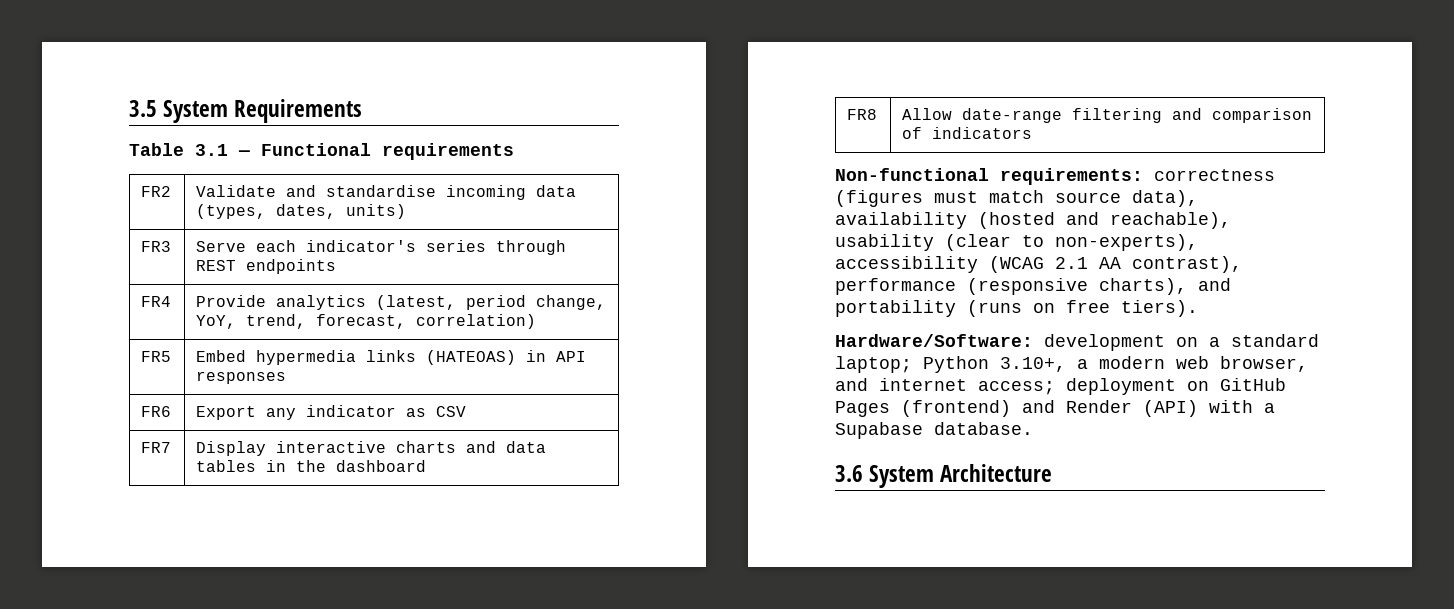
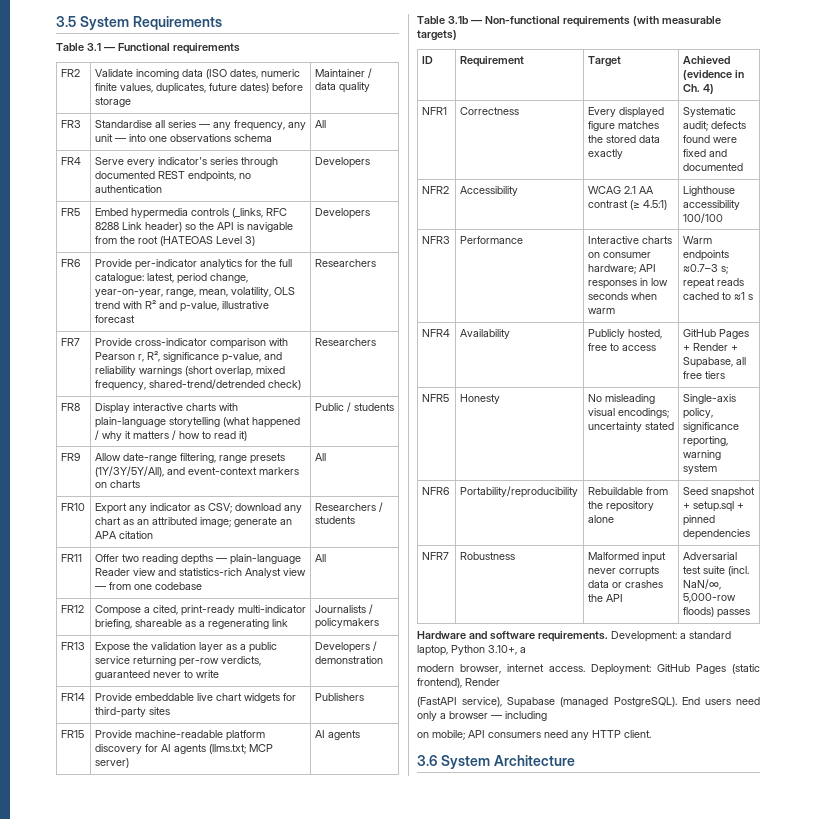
[286,185,577,200] [196,204,407,219] [141,241,172,252] and standardise incoming data (types, dates, units) // FR3 -> [135,69,300,79] [94,83,303,94] [94,97,131,107] [314,68,372,78] [314,82,370,93] [60,120,81,128] [94,120,306,131] [94,134,272,142] [314,120,326,128] [60,157,81,165] incoming data (ISO dates, numeric finite values, duplicates, future dates) before storage | Maintainer / data quality // FR3 | Standardise all series — any frequency, any unit — into one observations schema | All // FR4
[256,240,297,252] each -> [126,159,155,167] every
[196,259,337,274] [141,296,172,307] [196,295,607,310] [196,314,537,329] [141,351,172,362] [196,350,587,365] [196,371,287,384] [141,406,172,417] [196,405,467,420] [141,442,172,453] [196,441,547,456] [196,460,427,472] [847,109,878,120] [902,108,1313,123] [902,127,1033,139] [835,168,1275,185] [835,190,1198,207] [835,212,1231,229] [835,234,1198,251] [835,256,1242,273] [835,278,1231,295] [835,300,1198,317] [835,334,1198,351] REST endpoints // FR4 | Provide analytics (latest, period change, YoY, trend, forecast, correlation) // FR5 | Embed hypermedia links (HATEOAS) in API responses // FR6 | Export any indicator as CSV // FR7 | Display interactive charts and data tables in the dashboard // FR8 | Allow date-range filtering and comparison of indicators // Non-functional requirements: correctness (figures must match source data), availability (hosted and reachable), usability (clear to non-experts), accessibility (WCAG 2.1 AA contrast), performance (responsive charts), and portability (runs on free tiers). // Hardware/Software: development on -> [94,171,251,182] [94,185,162,193] [314,157,370,168] [60,208,80,216] [94,208,287,219] [94,222,293,232] [94,236,255,246] [314,208,370,219] [60,259,80,267] [94,259,292,270] [94,273,248,284] [94,287,295,297] [94,300,269,312] [94,315,135,323] [314,259,376,267] [60,338,80,346] [94,338,288,349] [94,351,282,363] [94,366,285,377] [94,379,301,391] [314,338,376,346] [60,403,80,411] [94,403,238,414] [94,417,300,428] [94,430,247,441] [314,402,394,412] [60,453,80,461] [94,453,285,464] [94,466,299,477] [94,480,140,488] [314,453,326,461] [60,503,85,511] [94,503,302,514] [94,517,292,527] [94,531,153,539] [314,502,383,512] [314,516,355,524] [60,554,82,562] [94,554,301,565] [94,568,306,578] [94,582,202,590] [314,554,326,562] [60,605,84,613] [94,605,306,616] [94,619,288,629] [314,604,373,614] [314,618,379,629] [60,642,85,650] [94,642,277,653] [94,656,261,667] [94,670,219,680] [314,641,377,653] [314,656,383,664] [60,693,85,701] [94,693,296,703] [94,707,170,718] [314,693,364,701] [60,730,84,738] [94,730,265,741] [94,744,273,754] [94,758,129,768] [314,730,360,740] [417,16,721,27] [417,30,457,41] [421,56,433,64] [459,56,524,67] [587,56,621,67] [682,56,730,64] [682,70,744,80] [682,84,714,94] [421,107,447,115] [459,107,519,115] [587,107,664,118] [587,121,659,131] [587,135,660,143] [587,149,623,159] [682,107,736,117] [682,121,746,131] [682,135,737,143] [682,149,727,157] [682,163,743,171] [421,186,449,194] [459,186,518,196] [587,186,654,194] [587,200,667,210] [682,186,735,196] [682,200,740,210] [682,213,723,223] [421,236,450,244] [459,236,523,244] [587,236,672,244] [587,252,651,258] [587,264,656,274] [587,278,668,289] [587,292,657,300] [587,308,615,314] [682,236,712,244] [682,250,729,261] [682,264,728,274] [682,278,744,289] [682,292,753,300] [421,329,450,337] [459,329,510,339] [587,329,662,339] [587,343,656,351] [682,329,749,339] [682,343,738,351] [682,357,746,368] [682,371,725,379] [421,394,449,402] [459,394,500,404] [587,394,655,404] [587,408,669,418] [587,422,674,432] [682,394,736,404] [682,408,713,419] [682,422,739,432] [682,436,728,447] [682,450,721,460] [682,464,717,474] [421,487,449,495] [459,486,578,498] [587,487,668,495] [587,501,654,512] [587,515,614,523] [682,487,755,498] [682,501,744,512] [682,515,715,526] [682,529,750,540] [421,552,449,560] [459,552,515,560] [587,552,666,563] [587,566,659,577] [587,580,663,588] [587,594,623,602] [682,552,737,560] [682,566,749,576] [682,579,721,590] [682,593,736,603] [682,607,750,618] [417,631,677,642] documented REST endpoints, no authentication | Developers // FR5 | Embed hypermedia controls (_links, RFC 8288 Link header) so the API is navigable from the root (HATEOAS Level 3) | Developers // FR6 | Provide per-indicator analytics for the full catalogue: latest, period change, year-on-year, range, mean, volatility, OLS trend with R² and p-value, illustrative forecast | Researchers // FR7 | Provide cross-indicator comparison with Pearson r, R², significance p-value, and reliability warnings (short overlap, mixed frequency, shared-trend/detrended check) | Researchers // FR8 | Display interactive charts with plain-language storytelling (what happened / why it matters / how to read it) | Public / students // FR9 | Allow date-range filtering, range presets (1Y/3Y/5Y/All), and event-context markers on charts | All // FR10 | Export any indicator as CSV; download any chart as an attributed image; generate an APA citation | Researchers / students // FR11 | Offer two reading depths — plain-language Reader view and statistics-rich Analyst view — from one codebase | All // FR12 | Compose a cited, print-ready multi-indicator briefing, shareable as a regenerating link | Journalists / policymakers // FR13 | Expose the validation layer as a public service returning per-row verdicts, guaranteed never to write | Developers / demonstration // FR14 | Provide embeddable live chart widgets for third-party sites | Publishers // FR15 | Provide machine-readable platform discovery for AI agents (llms.txt; MCP server) | AI agents // Table 3.1b — Non-functional requirements (with measurable targets) // ID | Requirement | Target | Achieved (evidence in Ch. 4) // NFR1 | Correctness | Every displayed figure matches the stored data exactly | Systematic audit; defects found were fixed and documented // NFR2 | Accessibility | WCAG 2.1 AA contrast (≥ 4.5:1) | Lighthouse accessibility 100/100 // NFR3 | Performance | Interactive charts on consumer hardware; API responses in low seconds when warm | Warm endpoints ≈0.7–3 s; repeat reads cached to ≈1 s // NFR4 | Availability | Publicly hosted, free to access | GitHub Pages + Render + Supabase, all free tiers // NFR5 | Honesty | No misleading visual encodings; uncertainty stated | Single-axis policy, significance reporting, warning system // NFR6 | Portability/reproducibility | Rebuildable from the repository alone | Seed snapshot + setup.sql + pinned dependencies // NFR7 | Robustness | Malformed input never corrupts data or crashes the API | Adversarial test suite (incl. NaN/∞, 5,000-row floods) passes // Hardware and software requirements. Development:
[835,356,912,373] laptop; -> [417,645,448,656] laptop,
[1099,356,1308,372] [835,378,1286,395] [835,400,1275,417] [835,422,1033,439] modern web browser, and internet access; deployment on GitHub Pages (frontend) and Render (API) with a Supabase database. -> [417,664,760,675] [417,678,500,688] [417,697,760,708] [417,711,547,721] [417,730,651,740] // modern browser, internet access. Deployment: GitHub Pages (static frontend), Render // (FastAPI service), Supabase (managed PostgreSQL). End users need only a browser — including // on mobile; API consumers need any HTTP client.

